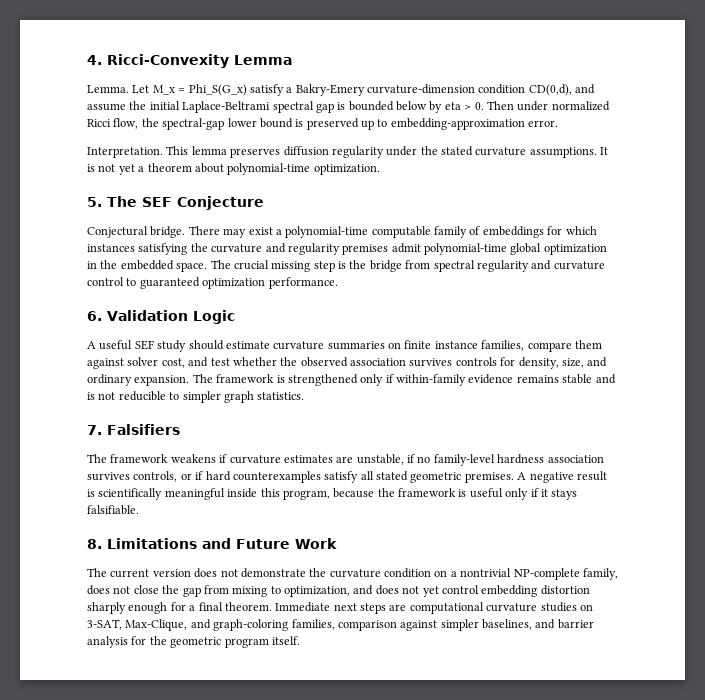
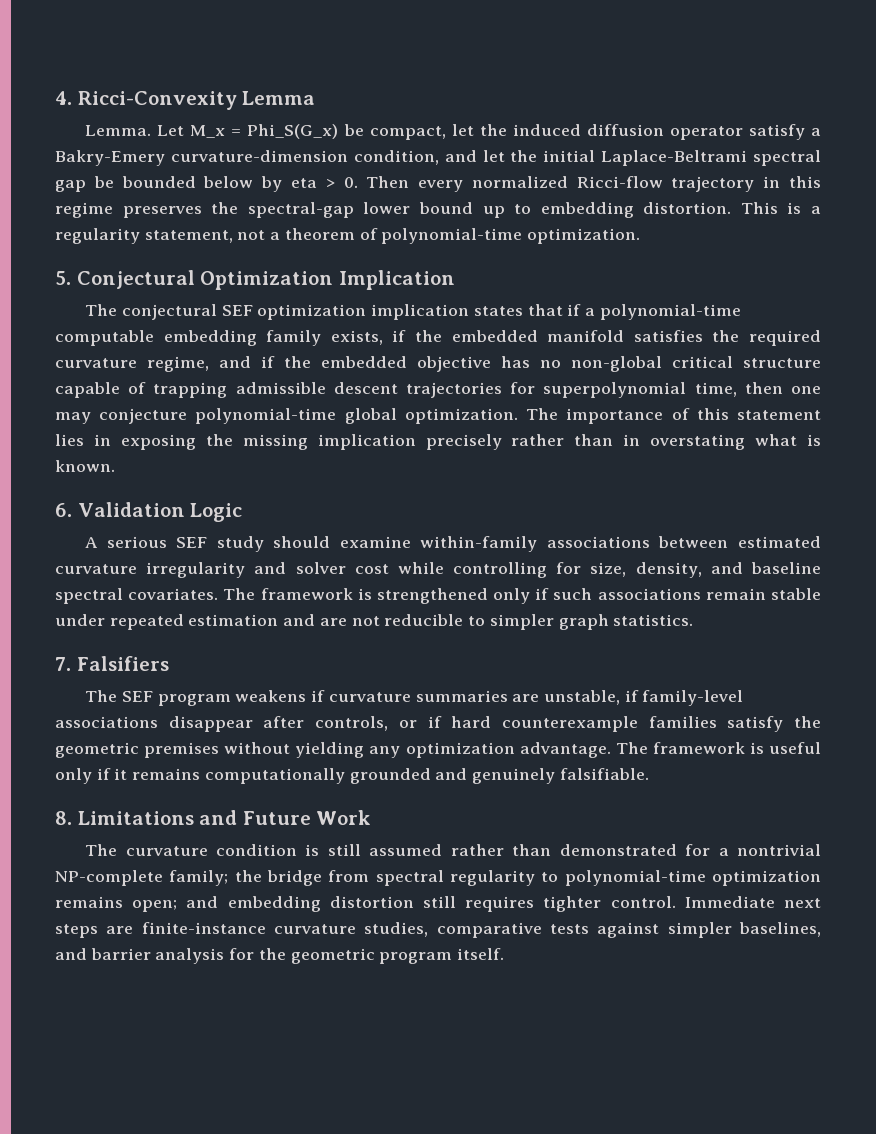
[249,84,596,96] [87,103,126,111] satisfy a Bakry-Emery curvature-dimension condition CD(0,d), and assume -> [343,124,822,140] [55,150,505,166] be compact, let the induced diffusion operator satisfy a Bakry-Emery curvature-dimension condition, and let
[337,102,346,110] is -> [93,176,114,188] be
[517,101,610,111] [87,118,559,130] [87,146,609,158] [87,164,135,175] under normalized Ricci flow, the spectral-gap lower bound is preserved up to embedding-approximation error. // Interpretation. This lemma preserves diffusion regularity under the stated curvature assumptions. It is not yet -> [418,176,822,192] [55,202,821,218] [55,228,266,244] every normalized Ricci-flow trajectory in this regime preserves the spectral-gap lower bound up to embedding distortion. This is a regularity statement, not
[194,163,224,173] about -> [359,228,378,240] of
[107,196,264,210] [87,226,597,238] [87,243,607,255] [87,260,605,272] [87,277,338,289] The SEF Conjecture // Conjectural bridge. There may exist a polynomial-time computable family of embeddings for which instances satisfying the curvature and regularity premises admit polynomial-time global optimization in the embedded space. The crucial missing step is the bridge from spectral regularity and curvature control to guaranteed optimization performance. -> [76,270,455,290] [85,304,741,320] [55,330,822,346] [55,356,821,372] [55,382,822,398] [55,408,821,424] [55,434,821,450] [55,460,115,472] Conjectural Optimization Implication // The conjectural SEF optimization implication states that if a polynomial-time computable embedding family exists, if the embedded manifold satisfies the required curvature regime, and if the embedded objective has no non-global critical structure capable of trapping admissible descent trajectories for superpolynomial time, then one may conjecture polynomial-time global optimization. The importance of this statement lies in exposing the missing implication precisely rather than in overstating what is known.
[99,340,133,350] useful -> [106,536,167,548] serious
[225,340,602,352] [87,357,608,369] [87,374,190,386] estimate curvature summaries on finite instance families, compare them against solver cost, and test whether the observed association survives controls for density, size, and ordinary expansion. -> [339,536,821,552] [55,562,821,578] [55,588,219,604] examine within-family associations between estimated curvature irregularity and solver cost while controlling for size, density, and baseline spectral covariates.
[396,374,616,386] [87,392,95,400] within-family evidence remains stable and is -> [553,588,821,600] [55,614,347,630] such associations remain stable under repeated estimation and are
[110,454,169,463] framework -> [121,691,231,706] SEF program
[283,455,333,463] estimates -> [415,690,508,702] summaries
[417,454,604,466] [87,471,607,483] [87,488,395,500] no family-level hardness association survives controls, or if hard counterexamples satisfy all stated geometric premises. A negative result is scientifically meaningful inside this program, because the -> [642,690,744,706] [55,716,821,732] [55,742,648,758] family-level associations disappear after controls, or if hard counterexample families satisfy the geometric premises without yielding any optimization advantage. The
[551,489,578,500] stays -> [132,768,556,784] remains computationally grounded and genuinely
[110,568,618,580] [87,585,590,597] [87,602,593,614] [87,619,397,631] current version does not demonstrate the curvature condition on a nontrivial NP-complete family, does not close the gap from mixing to optimization, and does not yet control embedding distortion sharply enough for a final theorem. Immediate next steps are computational curvature studies on 3-SAT, Max-Clique, and graph-coloring families, comparison -> [125,844,822,856] [55,870,821,886] [55,896,822,912] [55,922,589,938] curvature condition is still assumed rather than demonstrated for a nontrivial NP-complete family; the bridge from spectral regularity to polynomial-time optimization remains open; and embedding distortion still requires tighter control. Immediate next steps are finite-instance curvature studies, comparative tests

